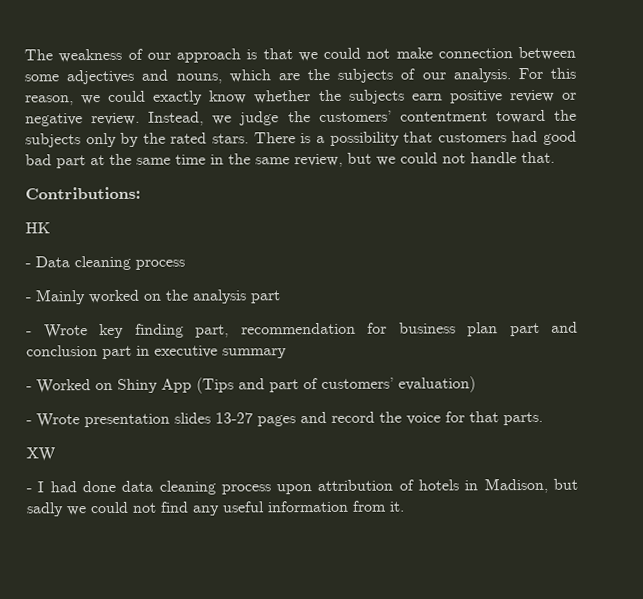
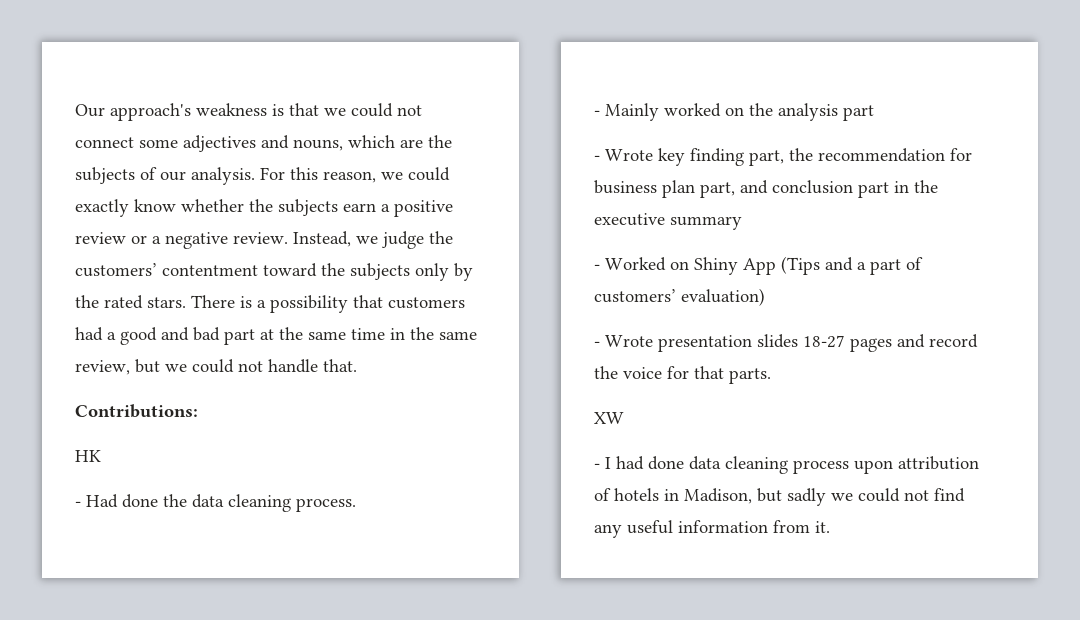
[24,48,241,63] The weakness of our approach -> [75,103,267,121] Our approach's weakness
[395,46,576,61] make connection between -> [75,137,134,148] connect
(443, 97) none -> [381,204,390,212] a
(577, 96) none -> [152,236,161,244] a
[543,130,578,145] good -> [107,327,189,345] a good and
[35,255,185,271] Data cleaning process -> [86,494,356,512] Had done the data cleaning process.
(229, 331) none -> [789,148,813,161] the
[509,322,540,337] part -> [700,182,735,198] part,
(150, 350) none -> [914,180,938,193] the
(265, 384) none -> [857,262,866,270] a
[215,412,253,424] 13-27 -> [803,335,845,348] 18-27

